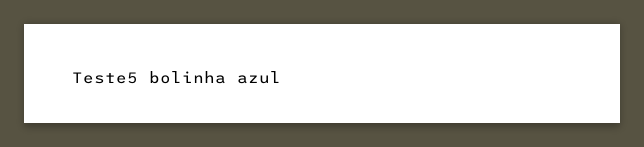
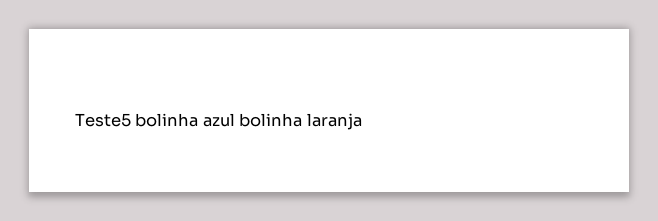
(281, 77) none -> [239,113,362,130] bolinha laranja

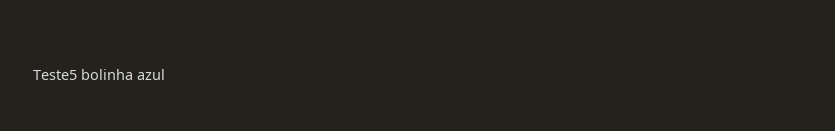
[239,113,362,130] bolinha laranja -> (165, 74) none

